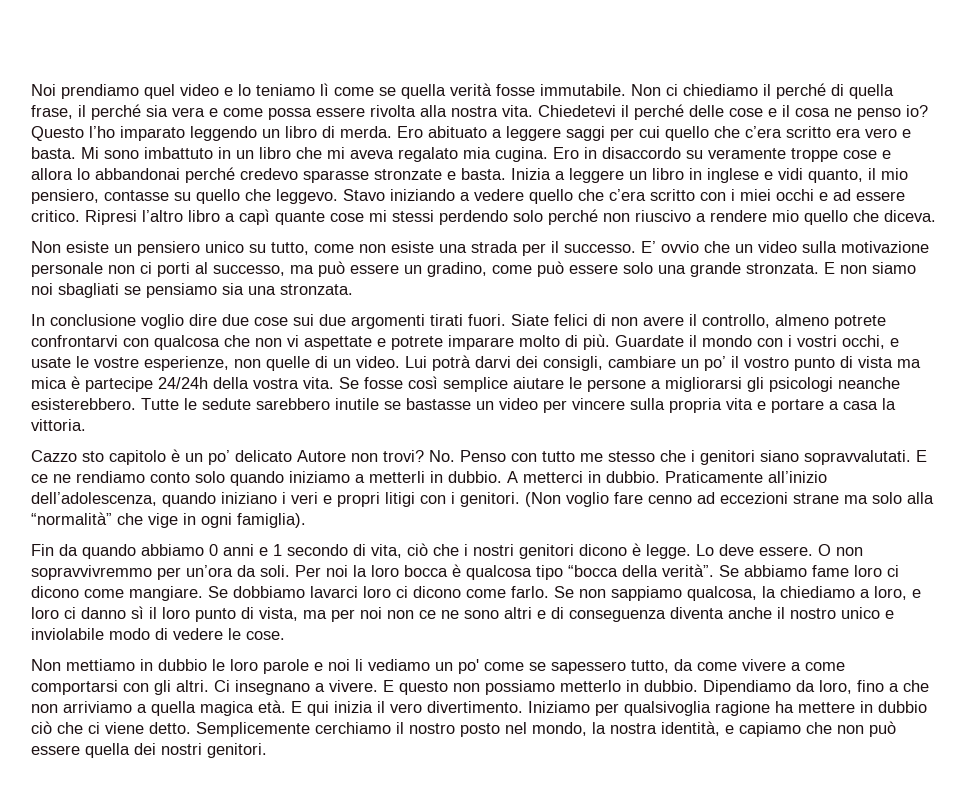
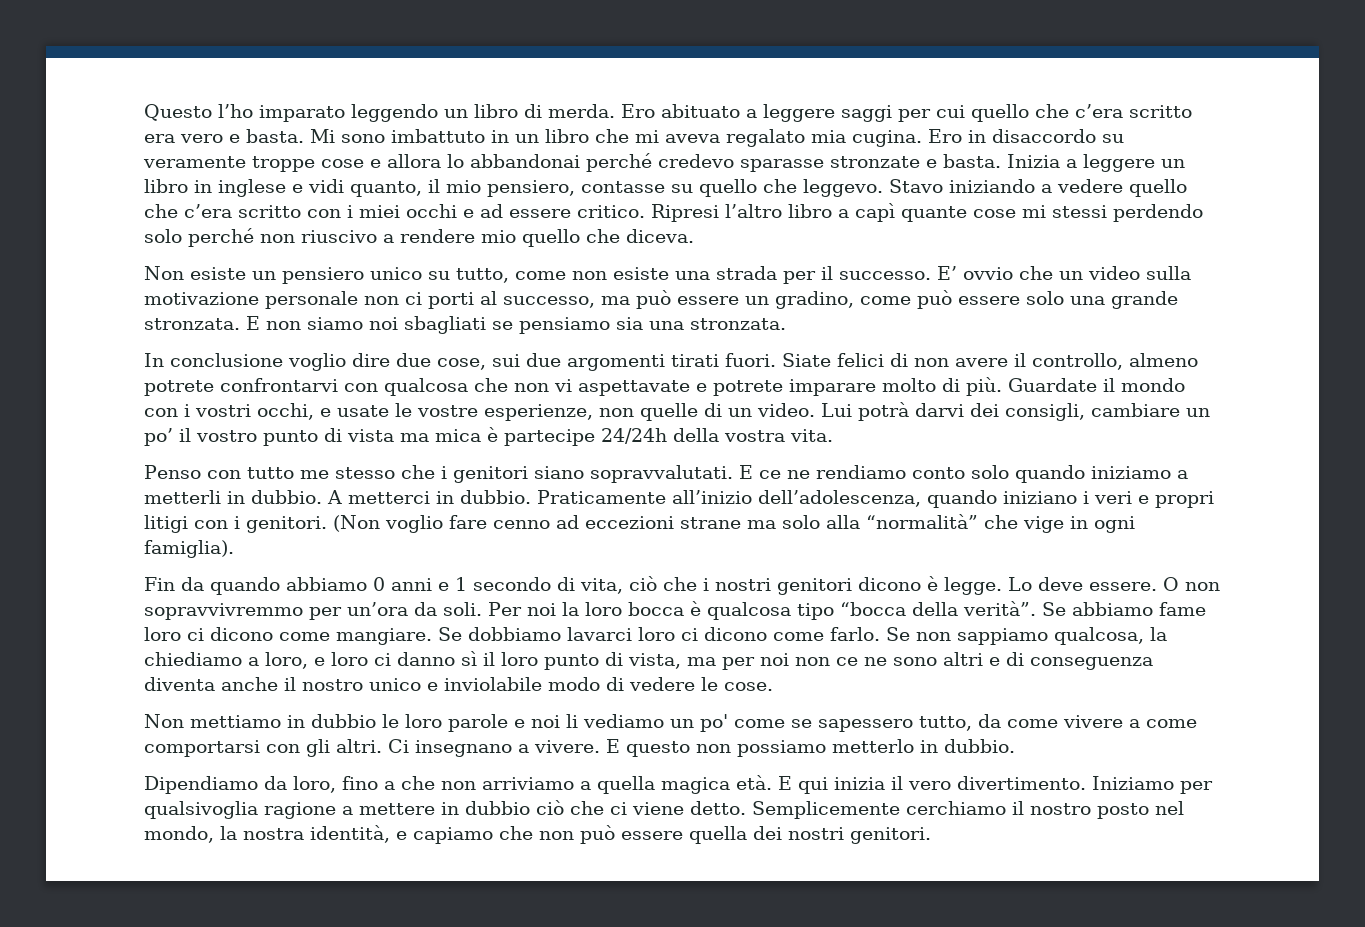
[31,83,894,99] [31,104,928,120] Noi prendiamo quel video e lo teniamo lì come se quella verità fosse immutabile. Non ci chiediamo il perché di quella frase, il perché sia vera e come possa essere rivolta alla nostra vita. Chiedetevi il perché delle cose e il cosa ne penso io? -> (144, 112) none
[254,317,288,326] cose -> [437,358,486,370] cose,
[304,336,372,350] aspettate -> [578,380,690,396] aspettavate
[339,376,900,392] [31,398,896,413] [31,419,86,431] [31,449,455,465] Se fosse così semplice aiutare le persone a migliorarsi gli psicologi neanche esisterebbero. Tutte le sedute sarebbero inutile se bastasse un video per vincere sulla propria vita e portare a casa la vittoria. // Cazzo sto capitolo è un po’ delicato Autore non trovi? No. -> (833, 435) //
(698, 686) none -> (1015, 746) //
[775,701,794,713] ha -> [342,806,353,815] a

